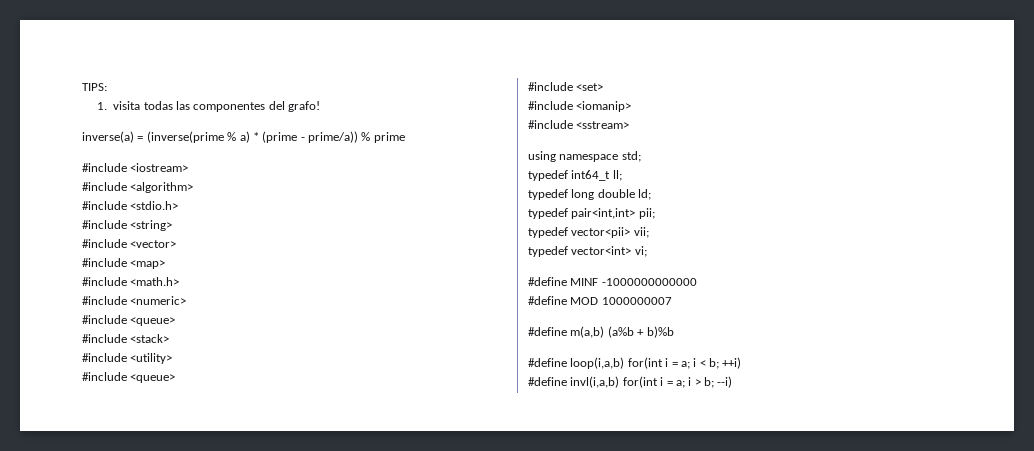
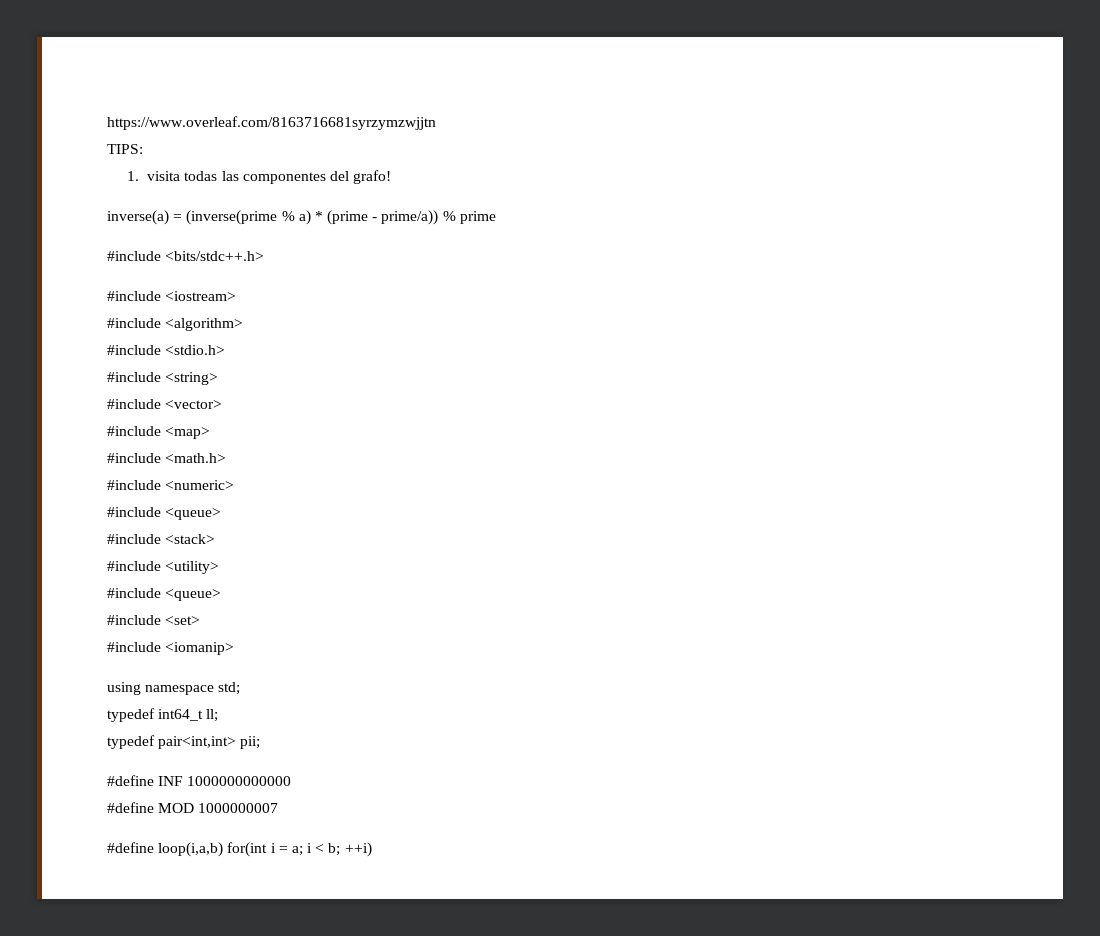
(82, 87) none -> [107,116,436,130] https://www.overleaf.com/8163716681syrzymzwjjtn //
(405, 137) none -> [107,251,265,261] // #include <bits/stdc++.h>
[528,120,630,129] // #include <sstream> -> (235, 648) none
[528,189,652,200] // typedef long double ld; -> (219, 715) none
[528,227,649,238] [528,246,647,257] [528,277,697,286] // typedef vector<pii> vii; // typedef vector<int> vi; // #define MINF -1000000000000 -> [107,775,292,786] // #define INF 1000000000000
[528,326,674,338] // #define m(a,b) (a%b + b)%b -> (279, 808) none
[528,376,733,388] // #define invl(i,a,b) for(int i = a; i > b; --i) -> (372, 849) none

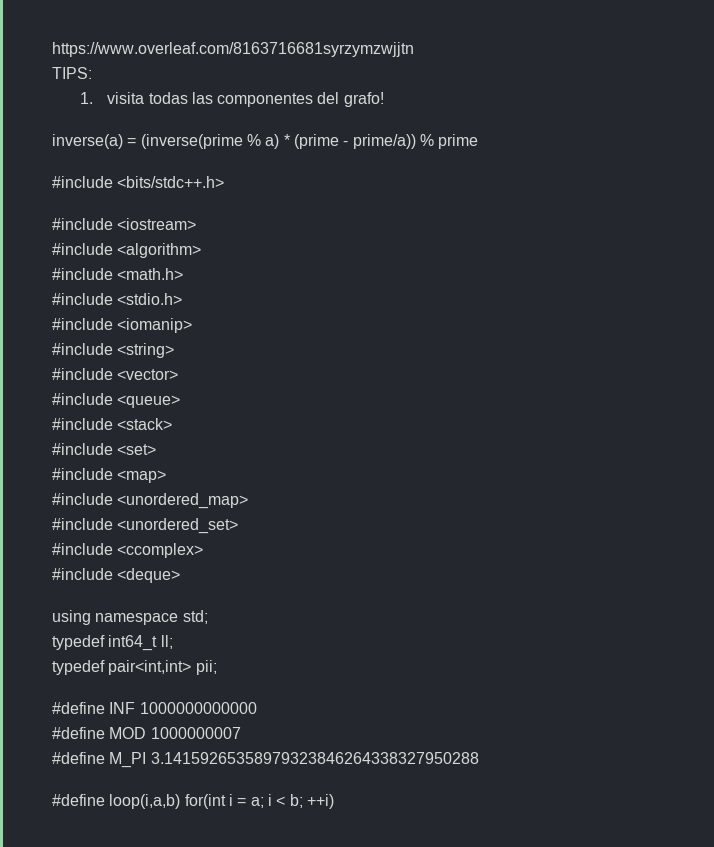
(244, 324) none -> [52,268,184,280] // #include <math.h>
(226, 350) none -> [52,318,193,333] // #include <iomanip>
[107,426,211,439] [107,453,227,463] [107,480,235,490] // #include <map> // #include <math.h> // #include <numeric> -> (179, 374) none
[107,561,220,574] [107,588,222,601] // #include <utility> // #include <queue> -> (173, 424) none
[165,642,235,655] <iomanip> -> [117,470,167,483] [52,493,249,509] [52,518,239,534] [52,543,204,558] [52,568,181,583] <map> // #include <unordered_map> // #include <unordered_set> // #include <ccomplex> // #include <deque>
(279, 808) none -> [52,752,479,768] // #define M_PI 3.14159265358979323846264338327950288

